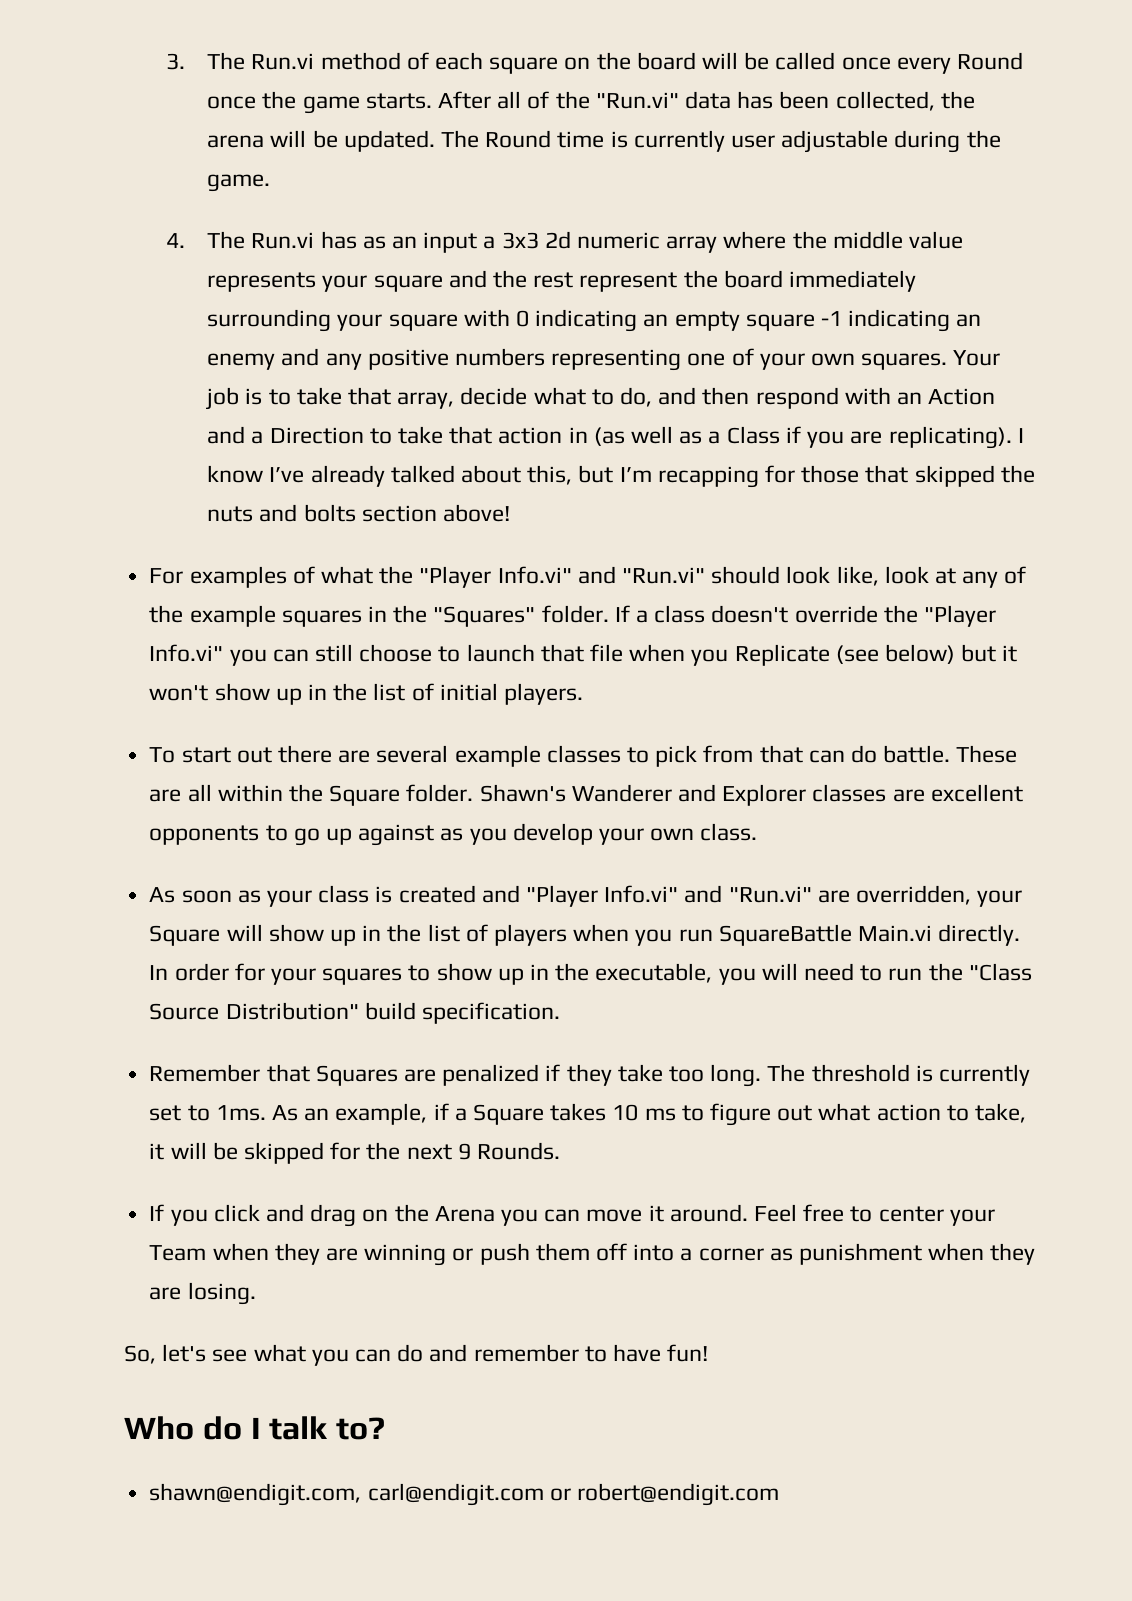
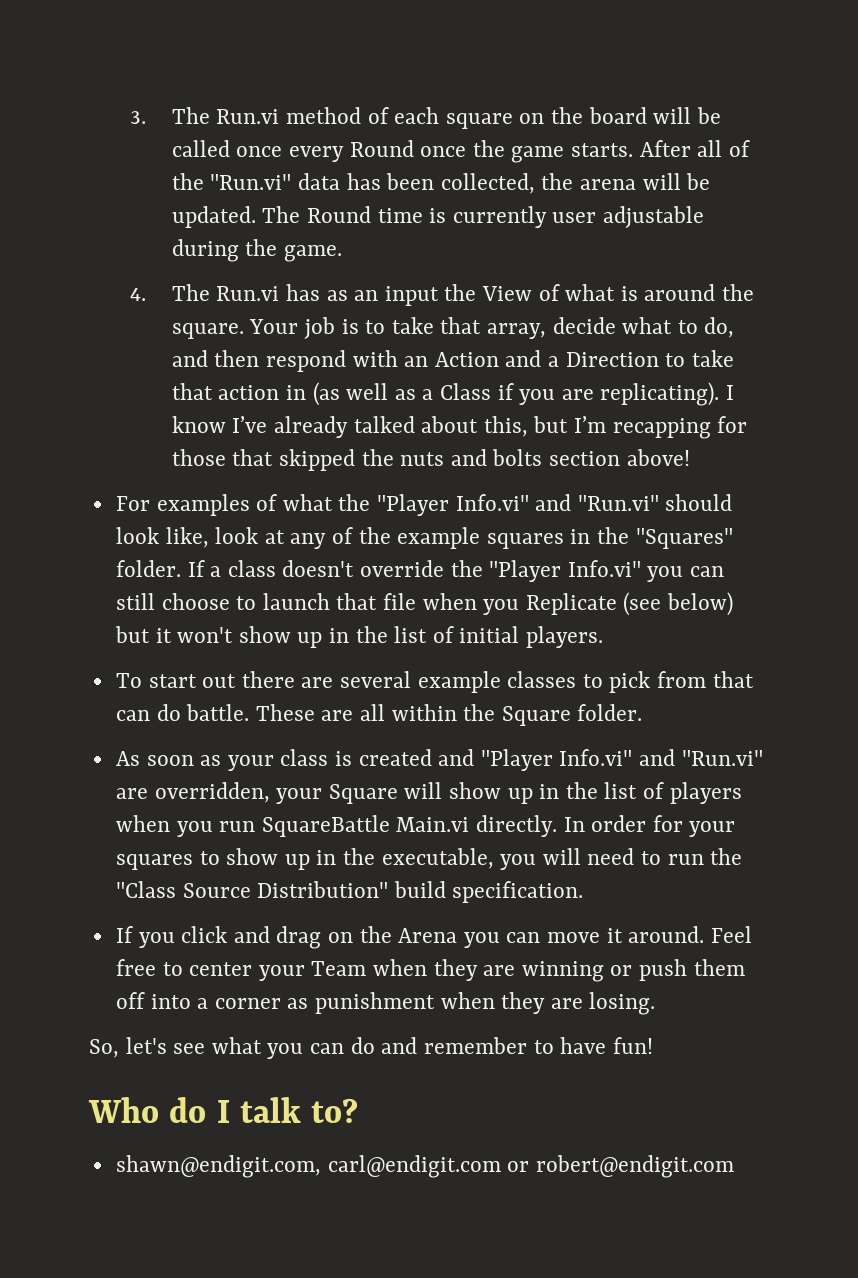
[483,231,964,253] [207,270,917,292] [207,309,982,332] [207,348,948,371] a 3x3 2d numeric array where the middle value represents your square and the rest represent the board immediately surrounding your square with 0 indicating an empty square -1 indicating an enemy and any positive numbers representing one of your own squares. -> [444,284,755,301] [171,323,244,339] the View of what is around the square.
[479,784,1023,806] [149,823,758,846] Shawn's Wanderer and Explorer classes are excellent opponents to go up against as you develop your own class. -> (643, 712) none
[149,1064,1031,1087] [149,1103,1027,1126] [149,1142,560,1164] // Remember that Squares are penalized if they take too long. The threshold is currently set to 1ms. As an example, if a Square takes 10 ms to figure out what action to take, it will be skipped for the next 9 Rounds. -> (584, 892) none

